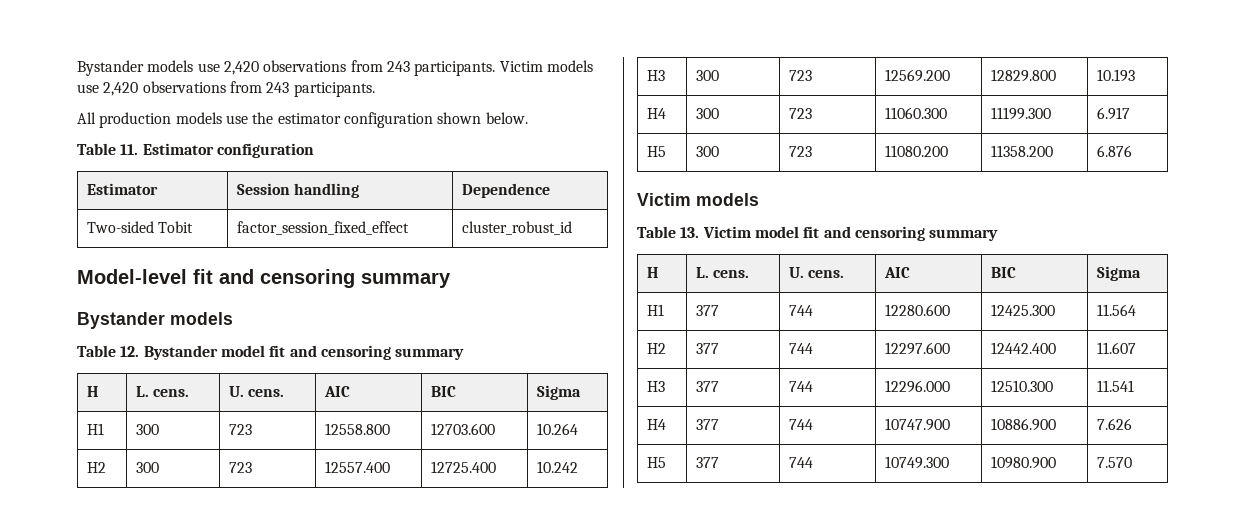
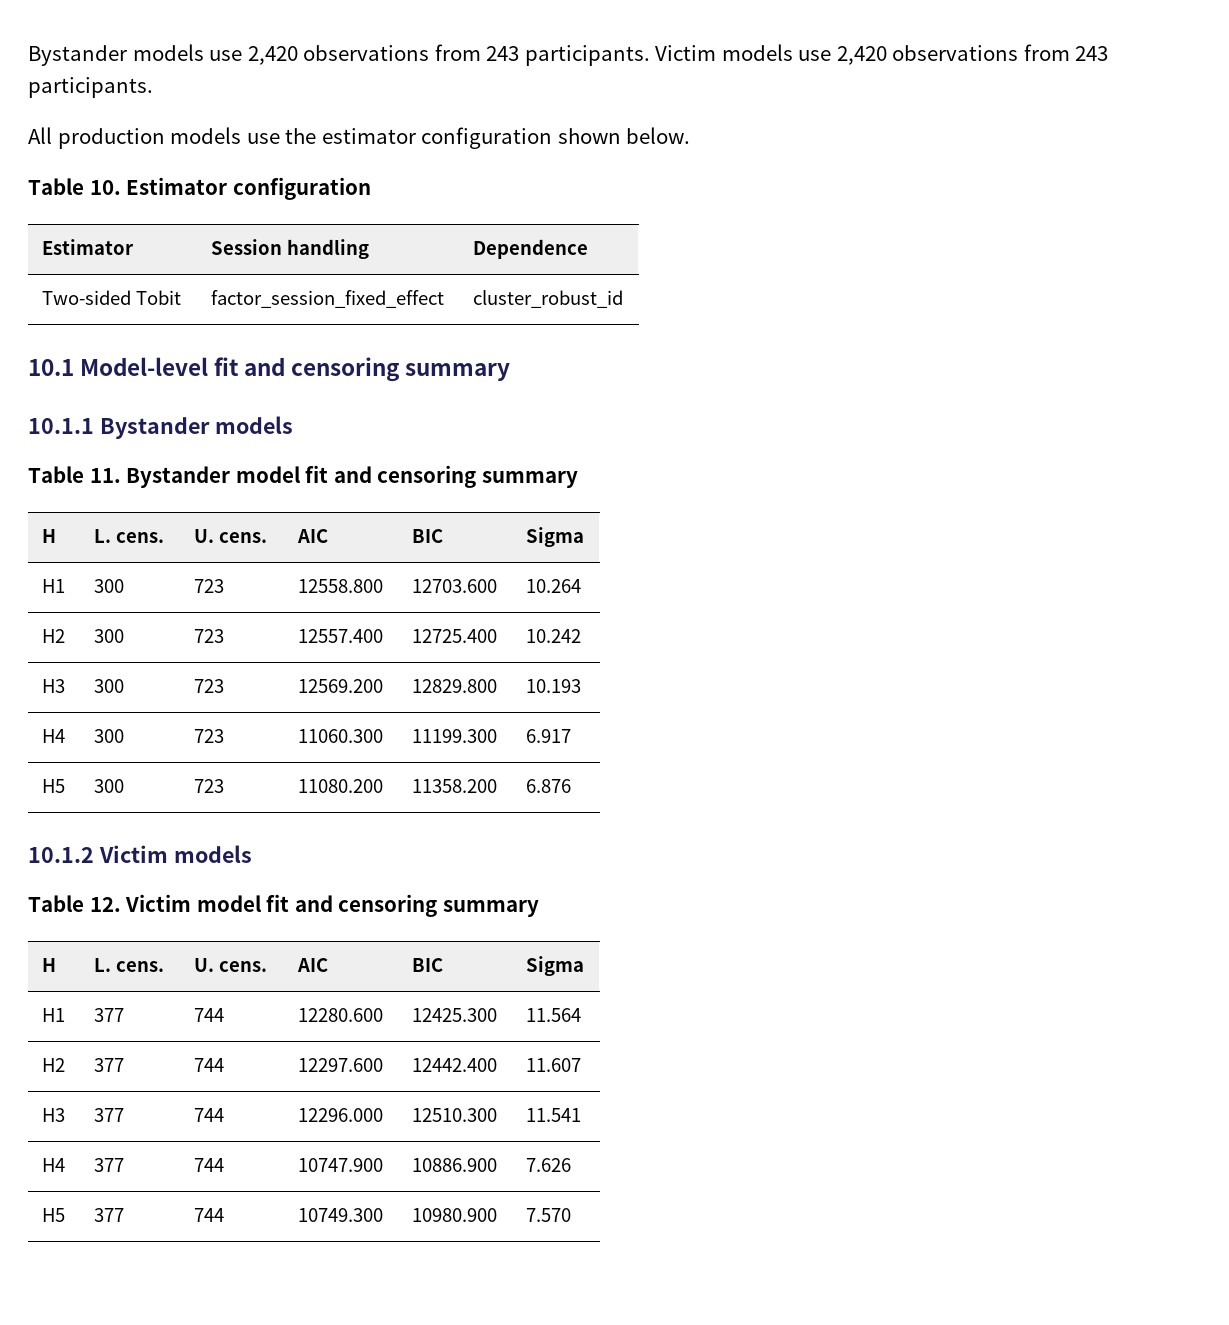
[120,144,139,155] 11. -> [89,180,121,195] 10.
(572, 228) none -> [28,359,74,376] 10.1
(451, 280) none -> [28,418,94,434] 10.1.1
[120,346,140,357] 12. -> [89,468,121,483] 11.
(1132, 151) none -> [28,847,94,863] 10.1.2
[680,227,700,238] 13. -> [89,897,121,912] 12.

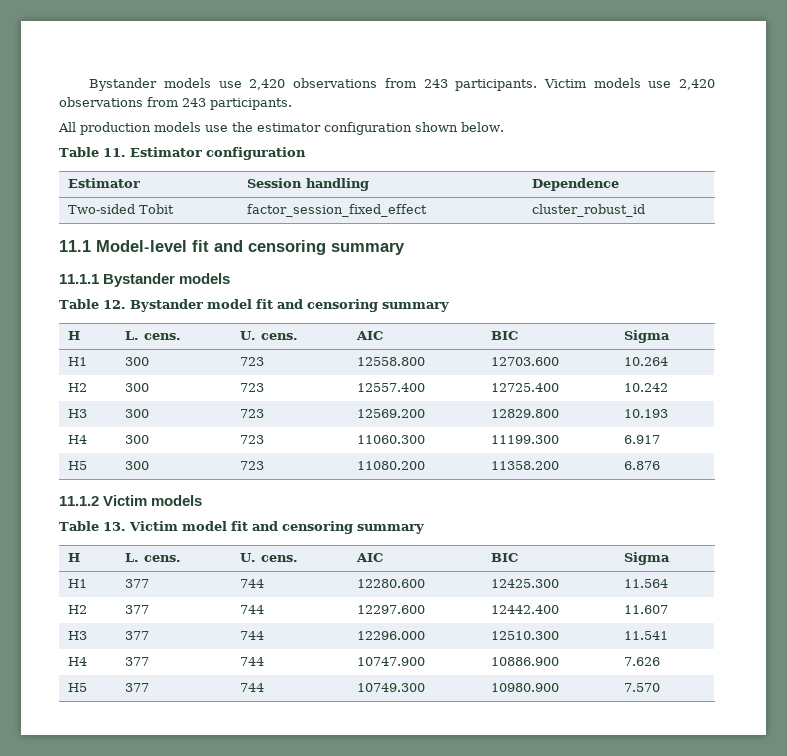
[89,180,121,195] 10. -> [102,148,126,157] 11.
[28,359,74,376] 10.1 -> [59,240,91,252] 11.1
[28,418,94,434] 10.1.1 -> [59,274,99,284] 11.1.1
[89,468,121,483] 11. -> [102,300,126,309] 12.
[28,847,94,863] 10.1.2 -> [59,496,99,506] 11.1.2
[89,897,121,912] 12. -> [102,522,126,531] 13.

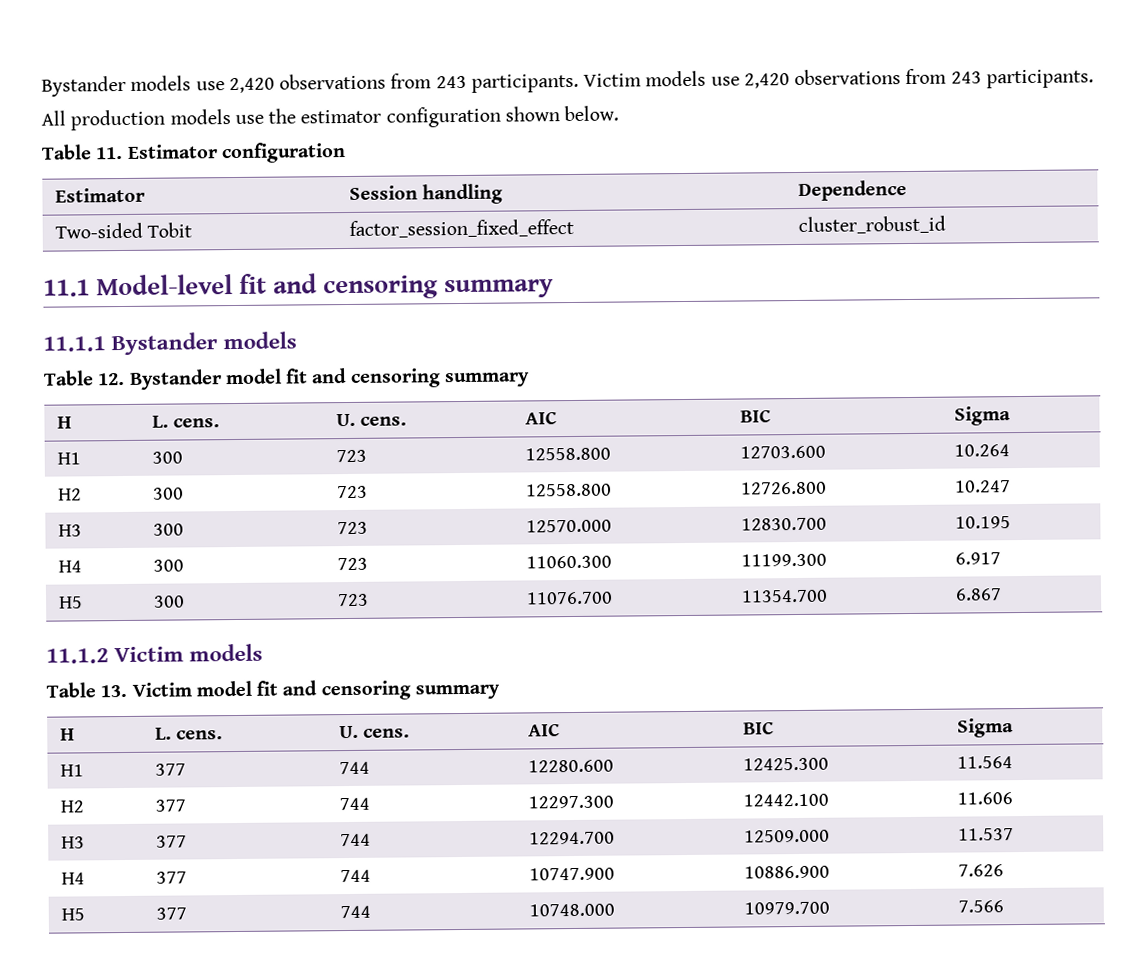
[356,383,425,392] [490,383,559,392] [623,383,668,392] 12557.400 | 12725.400 | 10.242 -> [526,483,613,497] [741,481,828,495] [955,480,1012,493] 12558.800 | 12726.800 | 10.247
[356,409,425,418] [490,409,559,418] [623,409,668,418] 12569.200 | 12829.800 | 10.193 -> [526,519,613,533] [741,517,828,531] [955,516,1012,529] 12570.000 | 12830.700 | 10.195
[356,461,425,470] [490,461,559,470] [623,461,660,470] 11080.200 | 11358.200 | 6.876 -> [526,591,614,605] [741,589,829,603] [955,588,1003,601] 11076.700 | 11354.700 | 6.867
[356,605,425,614] [490,605,559,614] [623,605,668,614] 12297.600 | 12442.400 | 11.607 -> [528,795,615,809] [743,793,830,807] [957,792,1014,805] 12297.300 | 12442.100 | 11.606
[356,631,425,640] [490,631,559,640] [623,631,668,640] 12296.000 | 12510.300 | 11.541 -> [529,831,616,845] [744,829,831,843] [958,828,1015,841] 12294.700 | 12509.000 | 11.537
[356,683,425,692] [490,683,559,692] [623,683,660,692] 10749.300 | 10980.900 | 7.570 -> [529,903,616,917] [744,901,831,915] [958,900,1005,913] 10748.000 | 10979.700 | 7.566

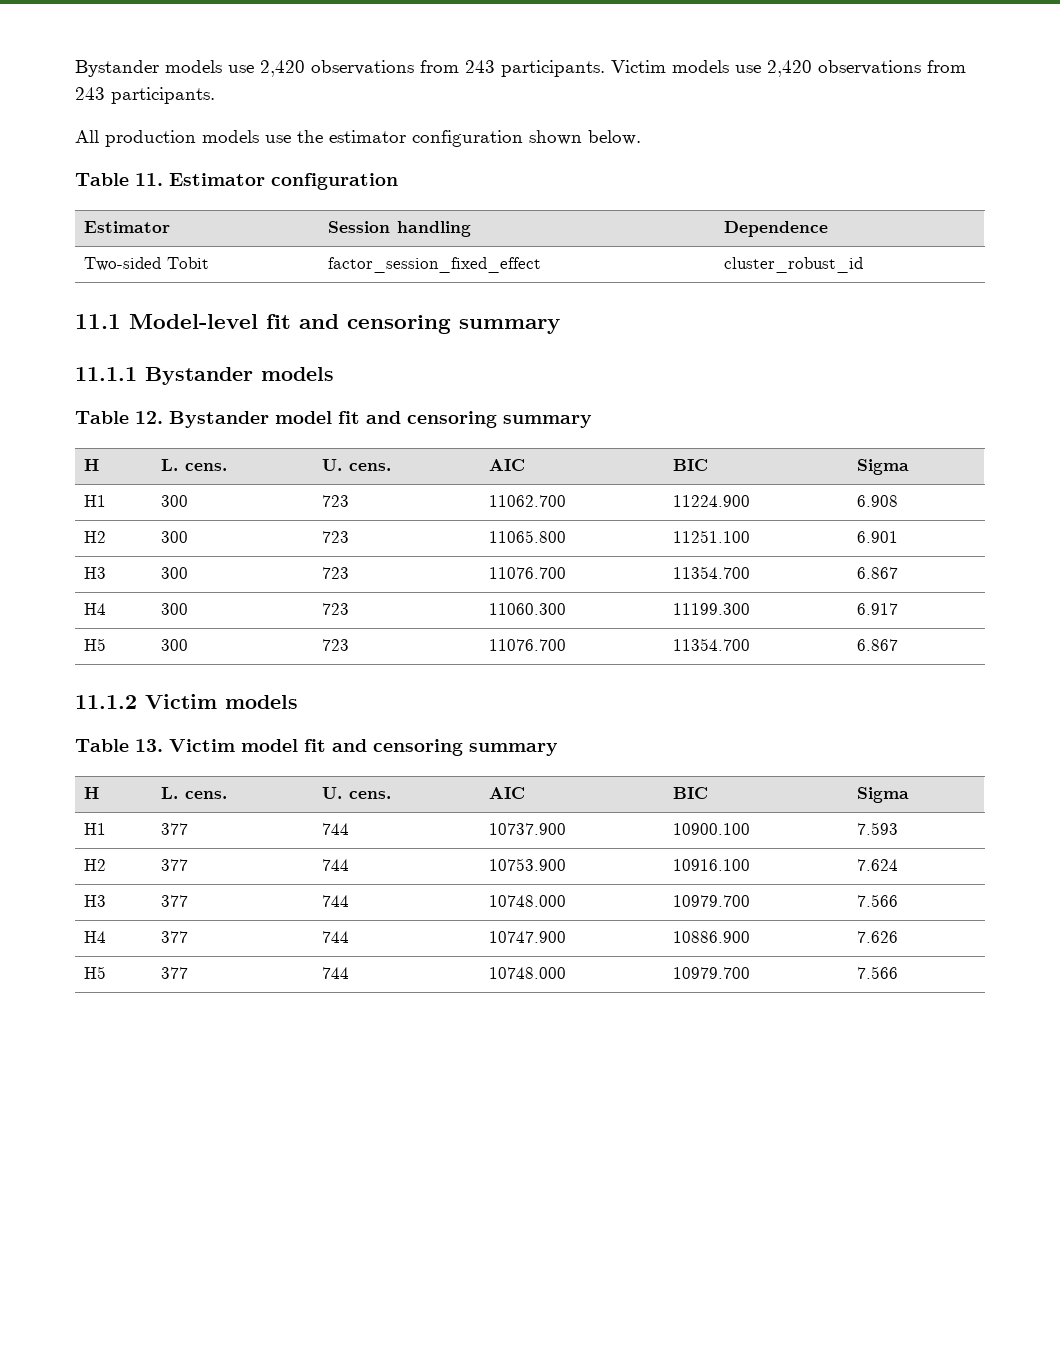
[525,447,612,461] [740,445,827,459] [954,444,1011,457] 12558.800 | 12703.600 | 10.264 -> [488,495,566,507] [672,495,750,507] [856,495,898,507] 11062.700 | 11224.900 | 6.908
[526,483,613,497] [741,481,828,495] [955,480,1012,493] 12558.800 | 12726.800 | 10.247 -> [488,530,566,543] [672,530,750,543] [856,531,898,543] 11065.800 | 11251.100 | 6.901
[526,519,613,533] [741,517,828,531] [955,516,1012,529] 12570.000 | 12830.700 | 10.195 -> [488,567,566,579] [672,566,750,579] [856,567,898,579] 11076.700 | 11354.700 | 6.867
[528,759,615,773] [743,757,830,771] [957,756,1014,769] 12280.600 | 12425.300 | 11.564 -> [488,823,566,835] [672,823,750,835] [856,822,898,835] 10737.900 | 10900.100 | 7.593
[528,795,615,809] [743,793,830,807] [957,792,1014,805] 12297.300 | 12442.100 | 11.606 -> [488,858,566,871] [672,859,750,871] [856,859,898,871] 10753.900 | 10916.100 | 7.624
[529,831,616,845] [744,829,831,843] [958,828,1015,841] 12294.700 | 12509.000 | 11.537 -> [488,895,566,907] [672,895,750,907] [856,894,898,907] 10748.000 | 10979.700 | 7.566

